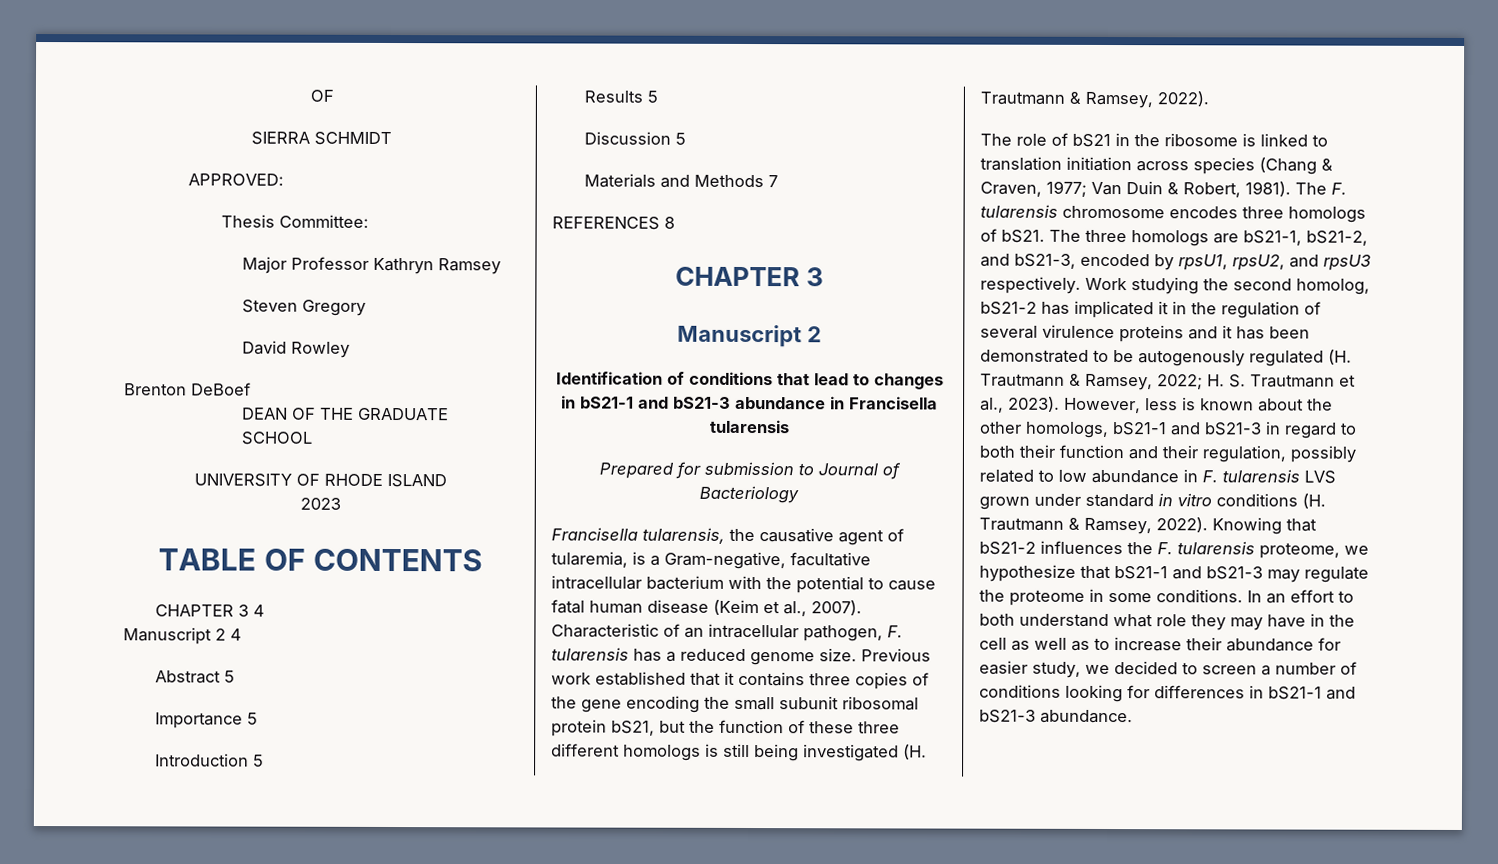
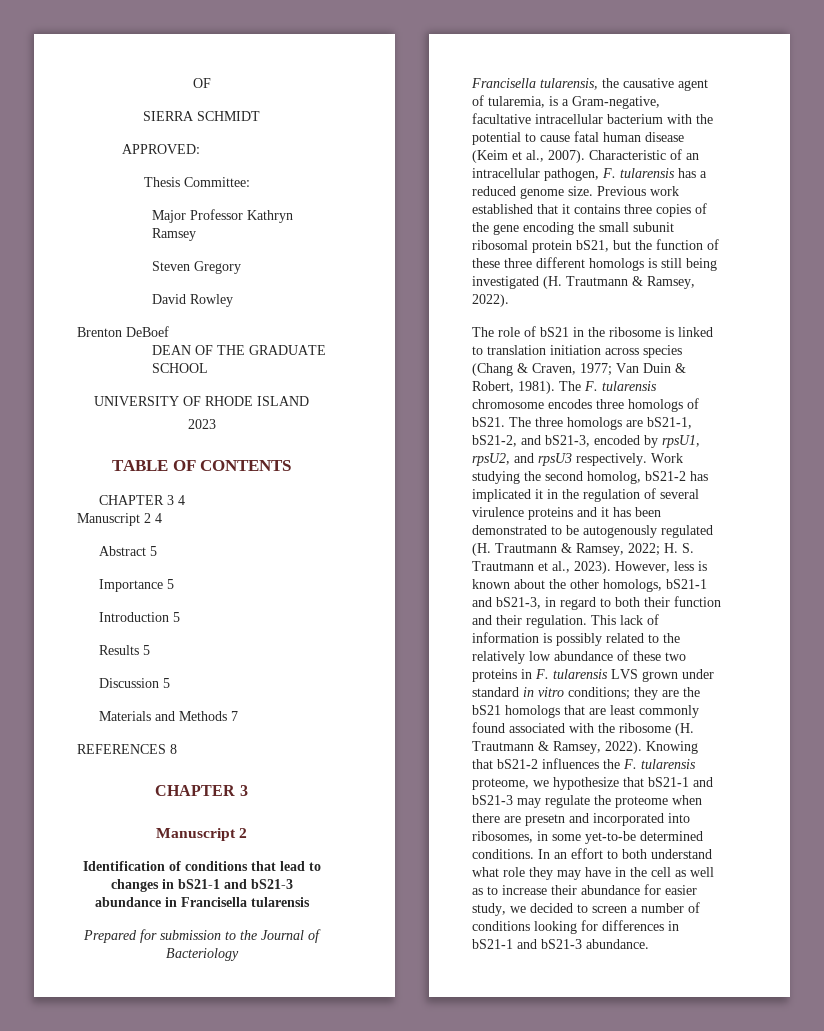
(814, 469) none -> [240,930,257,940] the
[1204,422,1262,436] bS21-3 -> [496,597,541,609] bS21-3,
[1202,445,1356,463] [979,469,1179,484] regulation, possibly related to low abundance -> [526,614,659,628] [472,632,680,646] [472,650,686,664] [472,669,517,682] regulation. This lack of information is possibly related to the relatively low abundance of these two proteins
[1216,493,1298,507] conditions -> [568,687,700,700] [472,705,699,718] [472,722,671,733] conditions; they are the bS21 homologs that are least commonly found associated with the ribosome
[1089,588,1152,603] in some -> [672,795,702,805] [472,813,690,826] [472,831,703,844] when there are presetn and incorporated into ribosomes, in some yet-to-be determined

